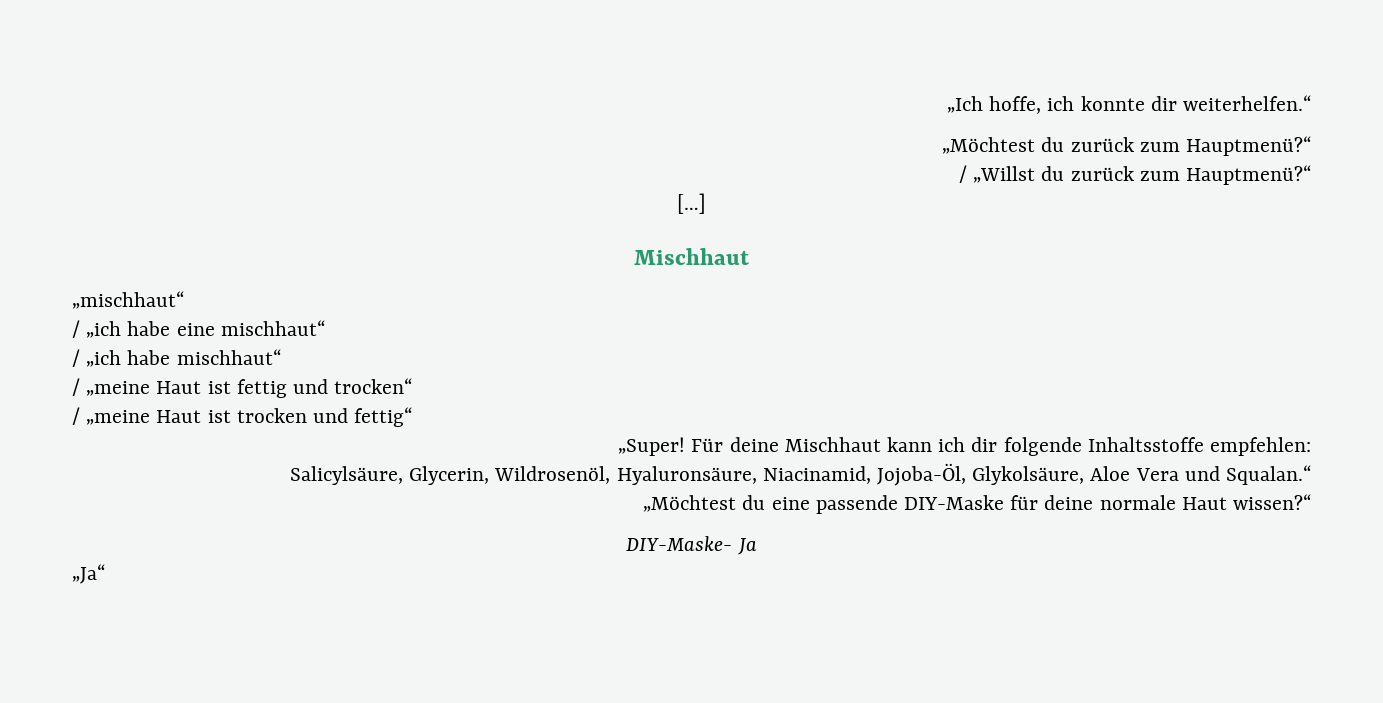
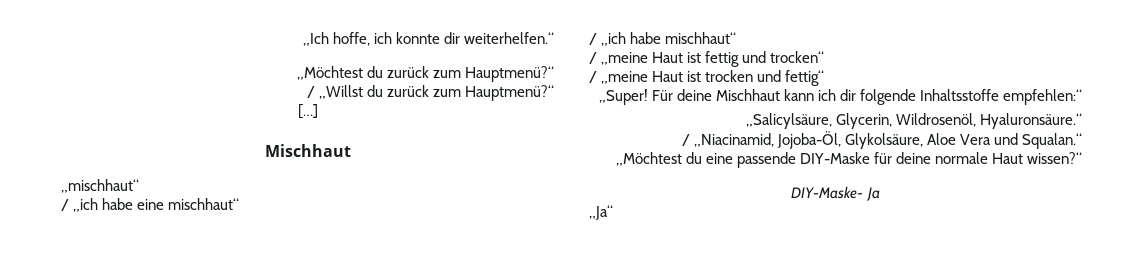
[1210,437,1312,456] [289,466,871,485] empfehlen: // Salicylsäure, Glycerin, Wildrosenöl, Hyaluronsäure, Niacinamid, -> [1003,89,1082,105] [745,113,1082,129] [681,133,774,147] empfehlen:“ // „Salicylsäure, Glycerin, Wildrosenöl, Hyaluronsäure.“ // / „Niacinamid,

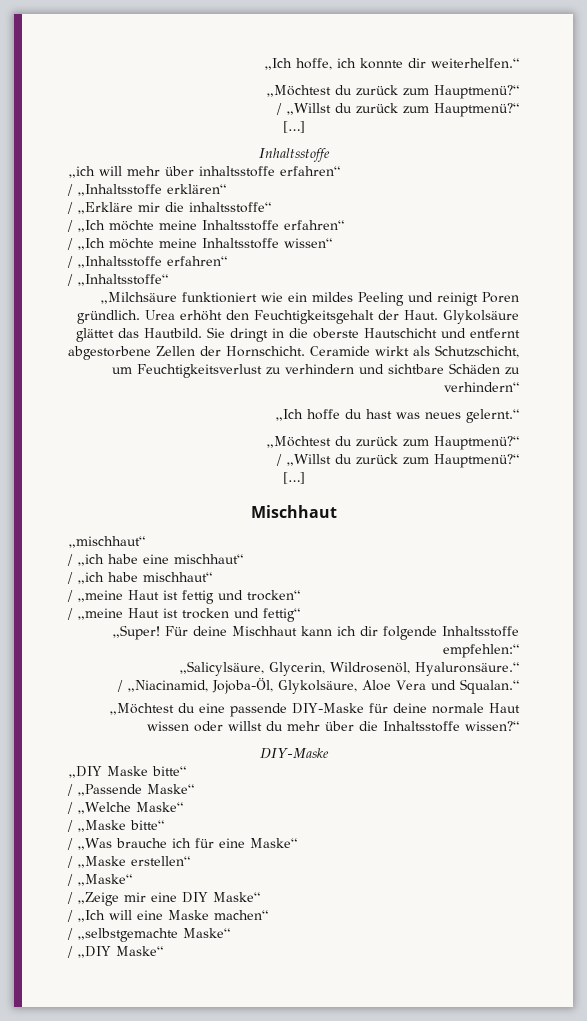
(318, 111) none -> [258,148,330,162] [68,166,340,178] [67,184,226,196] [67,202,271,214] [67,220,344,232] [67,238,332,250] [67,256,227,268] [67,274,168,286] [100,292,519,306] [77,310,519,324] [76,327,520,342] [68,345,519,360] [112,363,520,378] [444,382,519,392] [275,409,519,423] [266,436,519,450] [276,454,519,468] [282,472,305,484] // Inhaltsstoffe // „ich will mehr über inhaltsstoffe erfahren“ // / „Inhaltsstoffe erklären“ // / „Erkläre mir die inhaltsstoffe“ // / „Ich möchte meine Inhaltsstoffe erfahren“ // / „Ich möchte meine Inhaltsstoffe wissen“ // / „Inhaltsstoffe erfahren“ // / „Inhaltsstoffe“ // „Milchsäure funktioniert wie ein mildes Peeling und reinigt Poren gründlich. Urea erhöht den Feuchtigkeitsgehalt der Haut. Glykolsäure glättet das Hautbild. Sie dringt in die oberste Hautschicht und entfernt abgestorbene Zellen der Hornschicht. Ceramide wirkt als Schutzschicht, um Feuchtigkeitsverlust zu verhindern und sichtbare Schäden zu verhindern“ // „Ich hoffe du hast was neues gelernt.“ // „Möchtest du zurück zum Hauptmenü?“ // / „Willst du zurück zum Hauptmenü?“ // […]
[1027,152,1082,164] [791,186,880,201] [589,205,613,220] wissen?“ // DIY-Maske- Ja // „Ja“ -> [147,721,519,732] [259,748,329,759] [68,766,186,778] [67,784,194,796] [67,802,183,814] [67,820,164,832] [67,838,297,850] [67,856,190,868] [67,874,132,886] [67,892,260,906] [67,910,268,922] [67,928,230,942] [67,946,163,958] wissen oder willst du mehr über die Inhaltsstoffe wissen?“ // DIY-Maske // „DIY Maske bitte“ // / „Passende Maske“ // / „Welche Maske“ // / „Maske bitte“ // / „Was brauche ich für eine Maske“ // / „Maske erstellen“ // / „Maske“ // / „Zeige mir eine DIY Maske“ // / „Ich will eine Maske machen“ // / „selbstgemachte Maske“ // / „DIY Maske“

